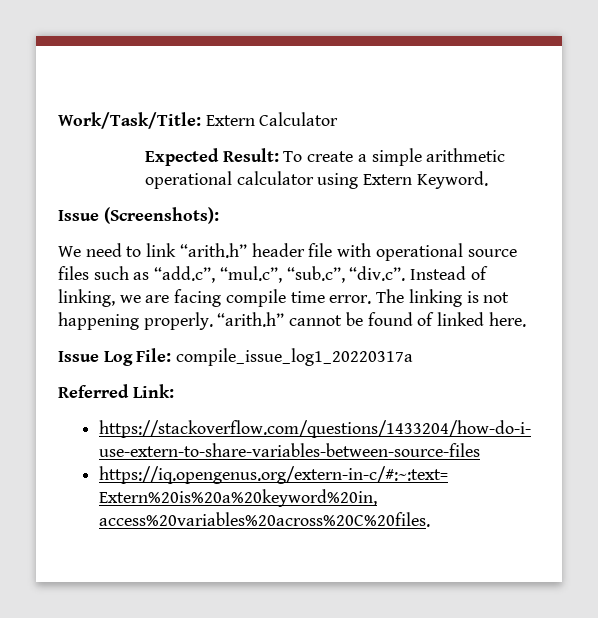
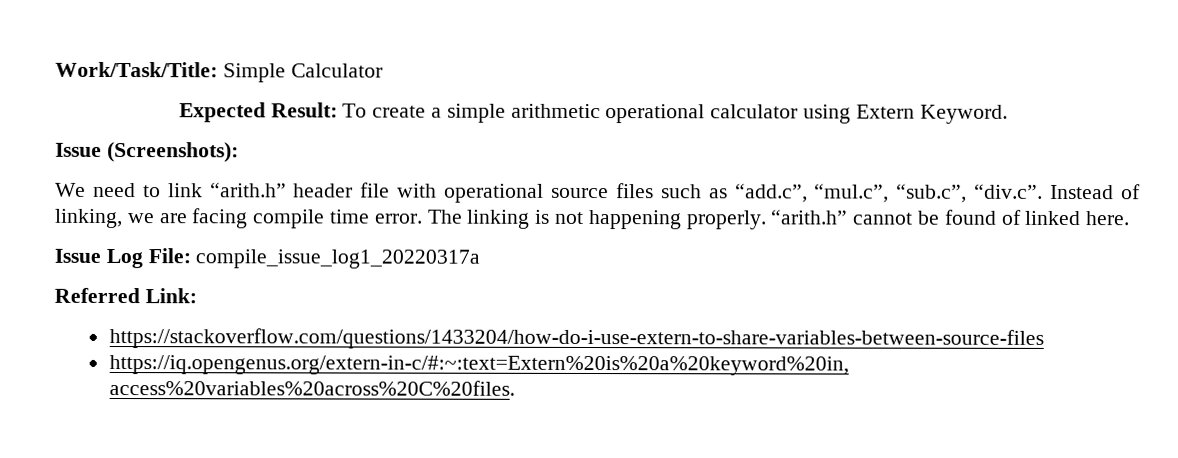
[205,115,255,126] Extern -> [222,63,286,83] Simple

